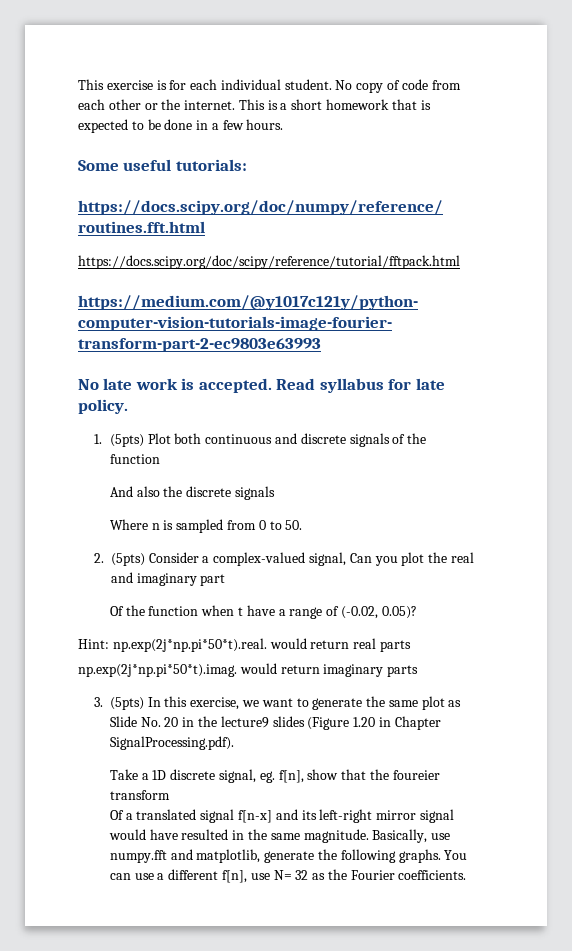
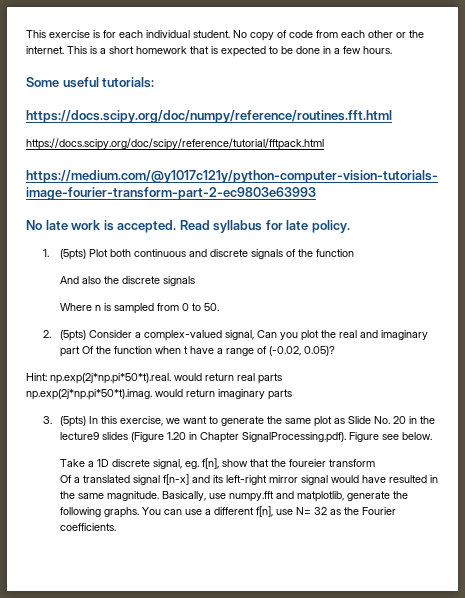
(226, 580) // -> (81, 351) none
(234, 743) none -> [349,432,433,442] Figure see below.

